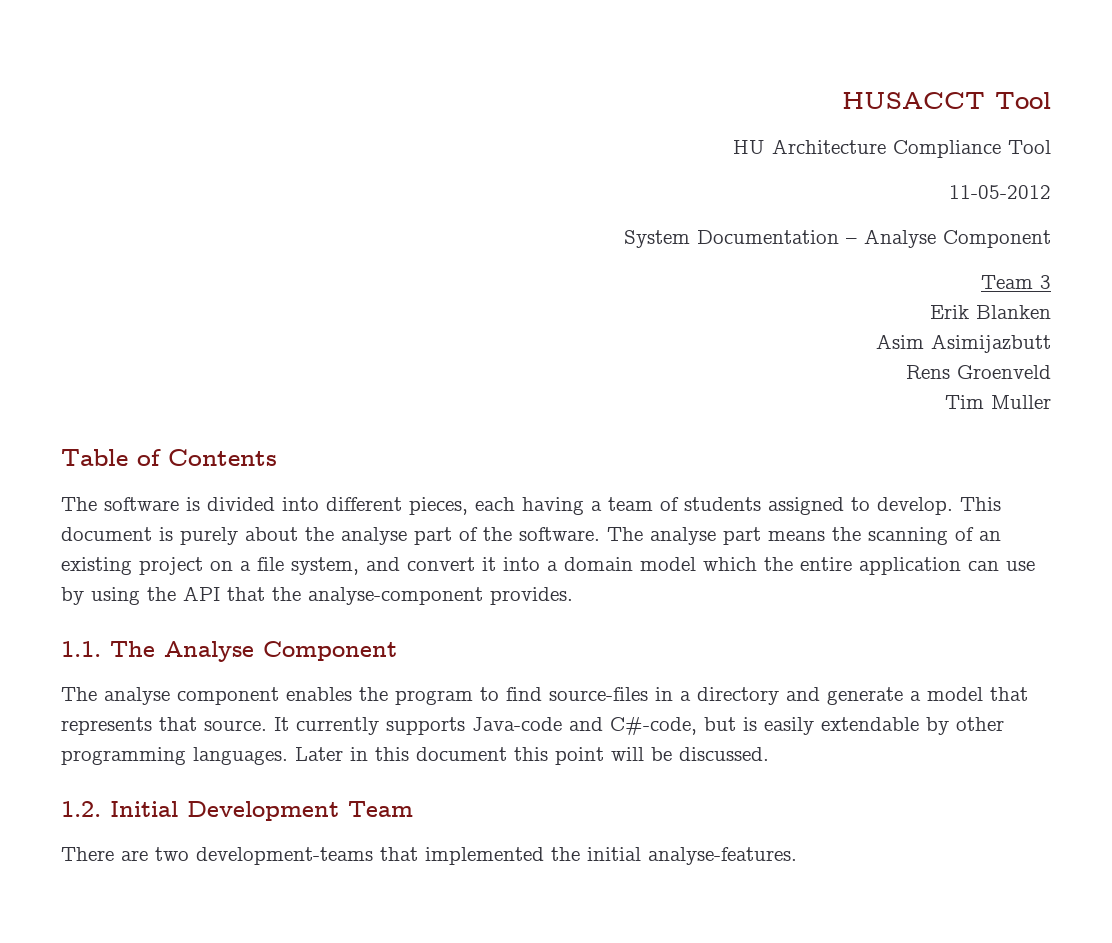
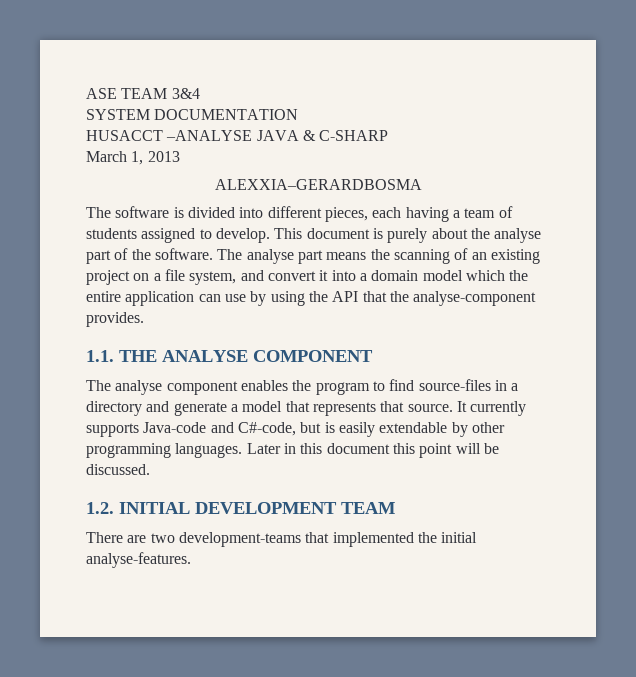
[842,92,1051,109] [733,139,1051,158] [949,185,1051,199] [624,229,1051,248] [981,275,1051,289] [930,305,1051,319] [876,334,1051,353] [906,365,1051,379] [945,395,1051,409] [61,449,277,466] HUSACCT Tool // HU Architecture Compliance Tool // 11-05-2012 // System Documentation – Analyse Component // Team 3 // Erik Blanken // Asim Asimijazbutt // Rens Groenveld // Tim Muller // Table of Contents -> [86,88,200,99] [86,109,299,120] [86,130,389,141] [86,151,180,165] [214,179,422,190] ASE TEAM 3&4 // SYSTEM DOCUMENTATION // HUSACCT –ANALYSE JAVA & C-SHARP // March 1, 2013 // ALEXXIA–GERARDBOSMA
[110,641,397,662] The Analyse Component -> [119,350,373,362] THE ANALYSE COMPONENT
[110,801,413,821] Initial Development Team -> [119,502,395,514] INITIAL DEVELOPMENT TEAM

